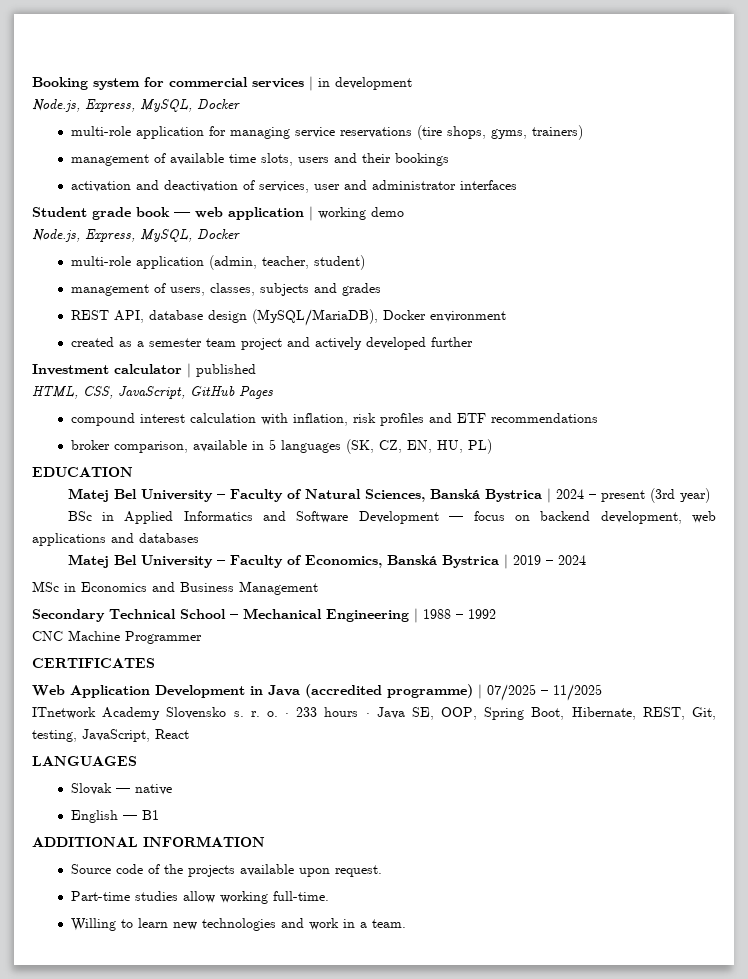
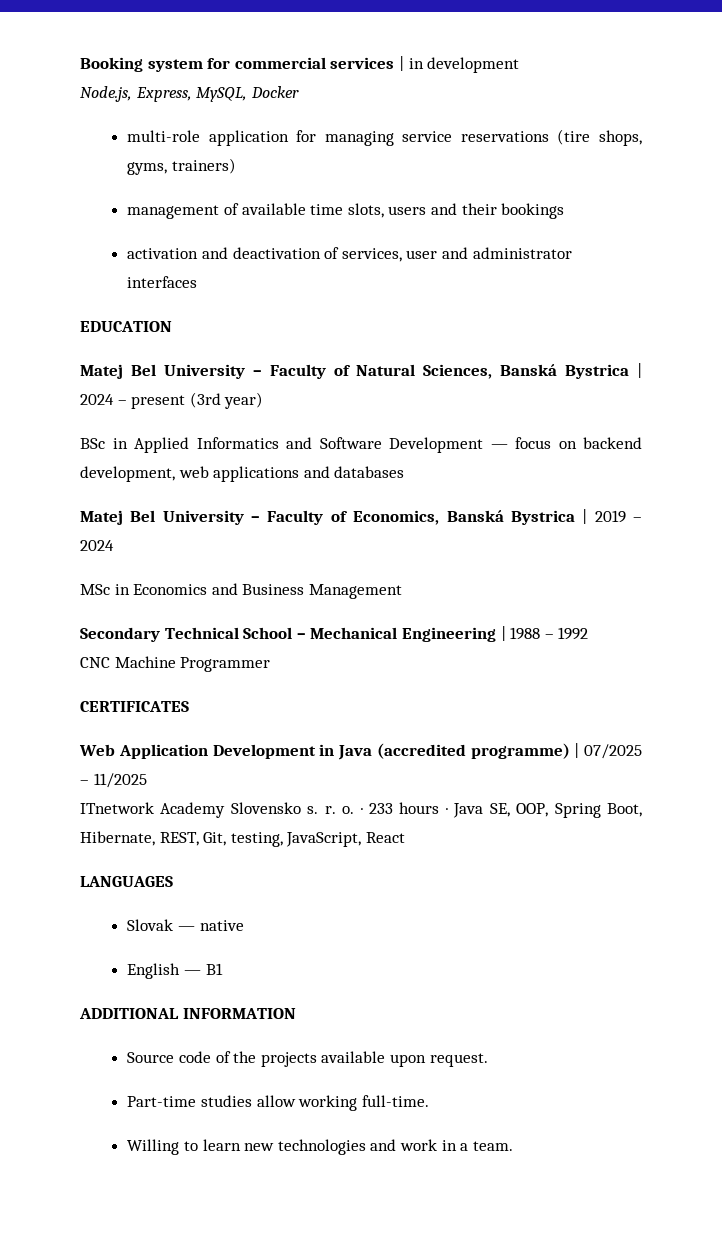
[32,206,404,221] [32,229,240,242] [71,255,366,270] [71,283,382,296] [71,309,507,326] [71,337,474,350] [32,363,256,378] [32,386,273,399] [71,413,599,426] [71,439,493,454] // Student grade book — web application | working demo // Node.js, Express, MySQL, Docker // multi-role application (admin, teacher, student) // management of users, classes, subjects and grades // REST API, database design (MySQL/MariaDB), Docker environment // created as a semester team project and actively developed further // Investment calculator | published // HTML, CSS, JavaScript, GitHub Pages // compound interest calculation with inflation, risk profiles and ETF recommendations // broker comparison, available in 5 languages (SK, CZ, EN, HU, PL) -> (198, 282) none

